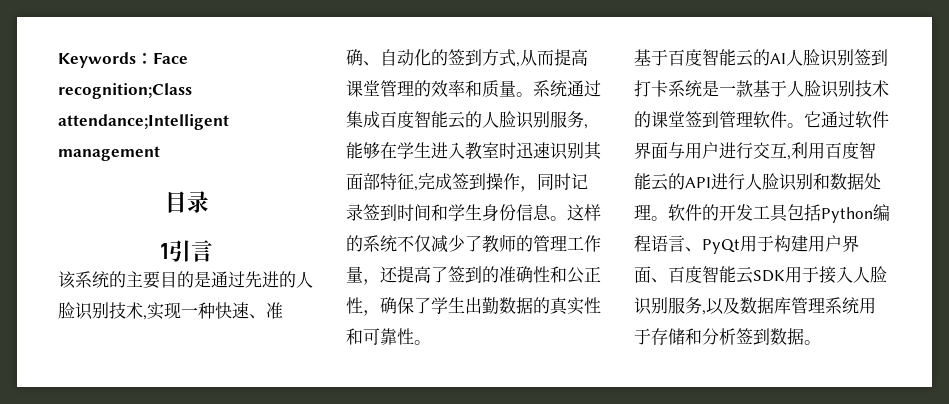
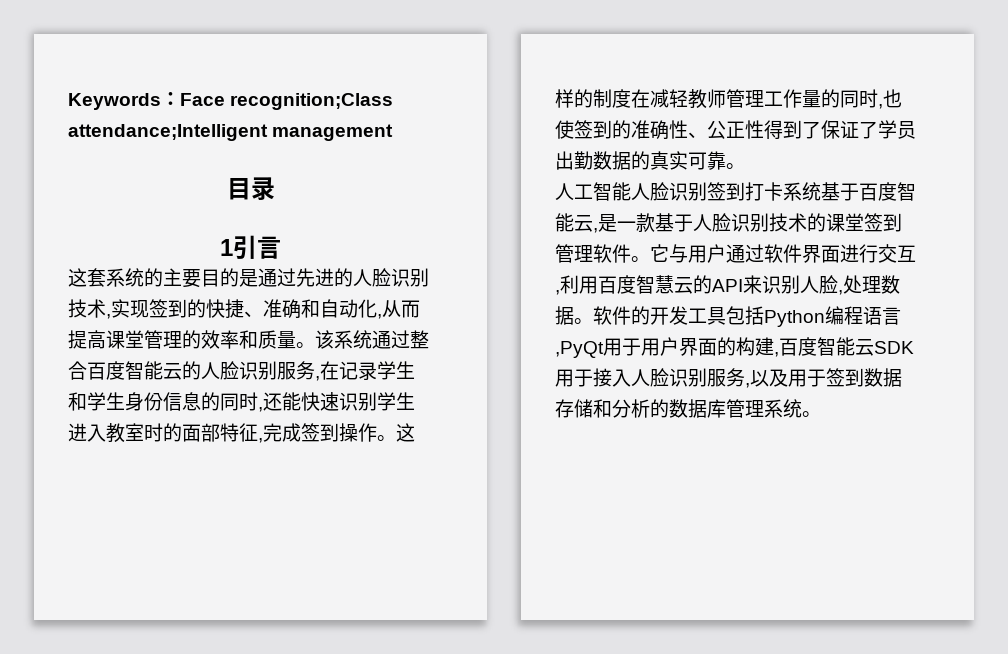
[58,271,76,289] 该 -> [68,268,106,287] 这套
[181,302,283,319] [346,49,516,67] 一种快速、准确、自动化的签到方式 -> [149,299,377,319] 签到的快捷、准确和自动化
(533, 94) none -> [315,330,334,349] 该
[346,111,380,128] 集成 -> [410,330,429,349] [68,361,87,380] 整合
[346,142,397,159] 能够在 -> [320,361,415,380] [68,392,377,412] 在记录学生和学生身份信息的同时,还能快速识别
[516,141,602,160] 迅速识别其 -> [163,423,182,442] 的
[520,173,588,192] [346,204,601,221] [346,234,601,253] [346,266,601,285] [346,297,601,316] [346,328,431,345] [634,49,786,67] ，同时记录签到时间和学生身份信息。这样的系统不仅减少了教师的管理工作量，还提高了签到的准确性和公正性，确保了学生出勤数据的真实性和可靠性。 // 基于百度智能云的AI -> [377,423,415,442] [555,89,902,109] [555,120,916,140] [555,151,745,170] [555,182,631,201] 。这样的制度在减轻教师管理工作量的同时,也使签到的准确性、公正性得到了保证了学员出勤数据的真实可靠。 // 人工智能
(702, 88) none -> [821,182,916,201] [555,213,598,233] 基于百度智能云,
(821, 119) none -> [669,244,726,263] 与用户
[668,142,719,159] 与用户 -> (840, 254) none
[634,173,651,190] 能 -> [655,275,674,294] 慧
[711,173,881,191] [634,204,651,220] 进行人脸识别和数据处理 -> [743,275,900,295] [555,306,574,325] 来识别人脸,处理数据
[685,235,859,254] [634,266,668,283] 、PyQt用于构建用户界面、 -> [555,337,779,358] ,PyQt用于用户界面的构建,
[740,297,876,314] [634,328,804,345] 数据库管理系统用于存储和分析签到数据 -> [788,368,902,387] [555,399,802,418] 用于签到数据存储和分析的数据库管理系统

